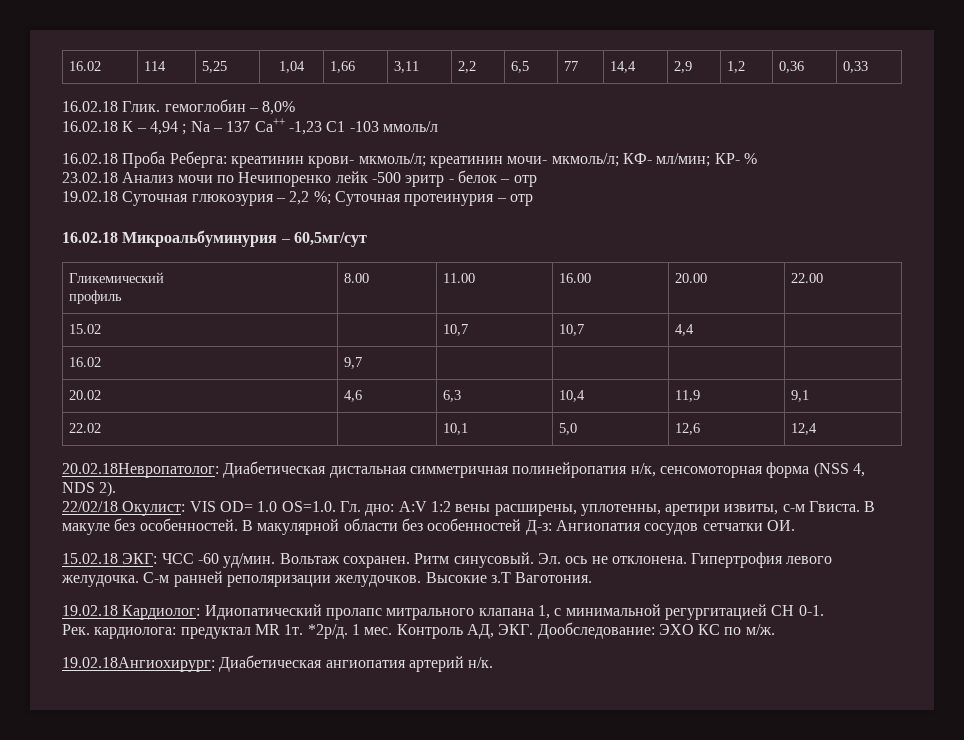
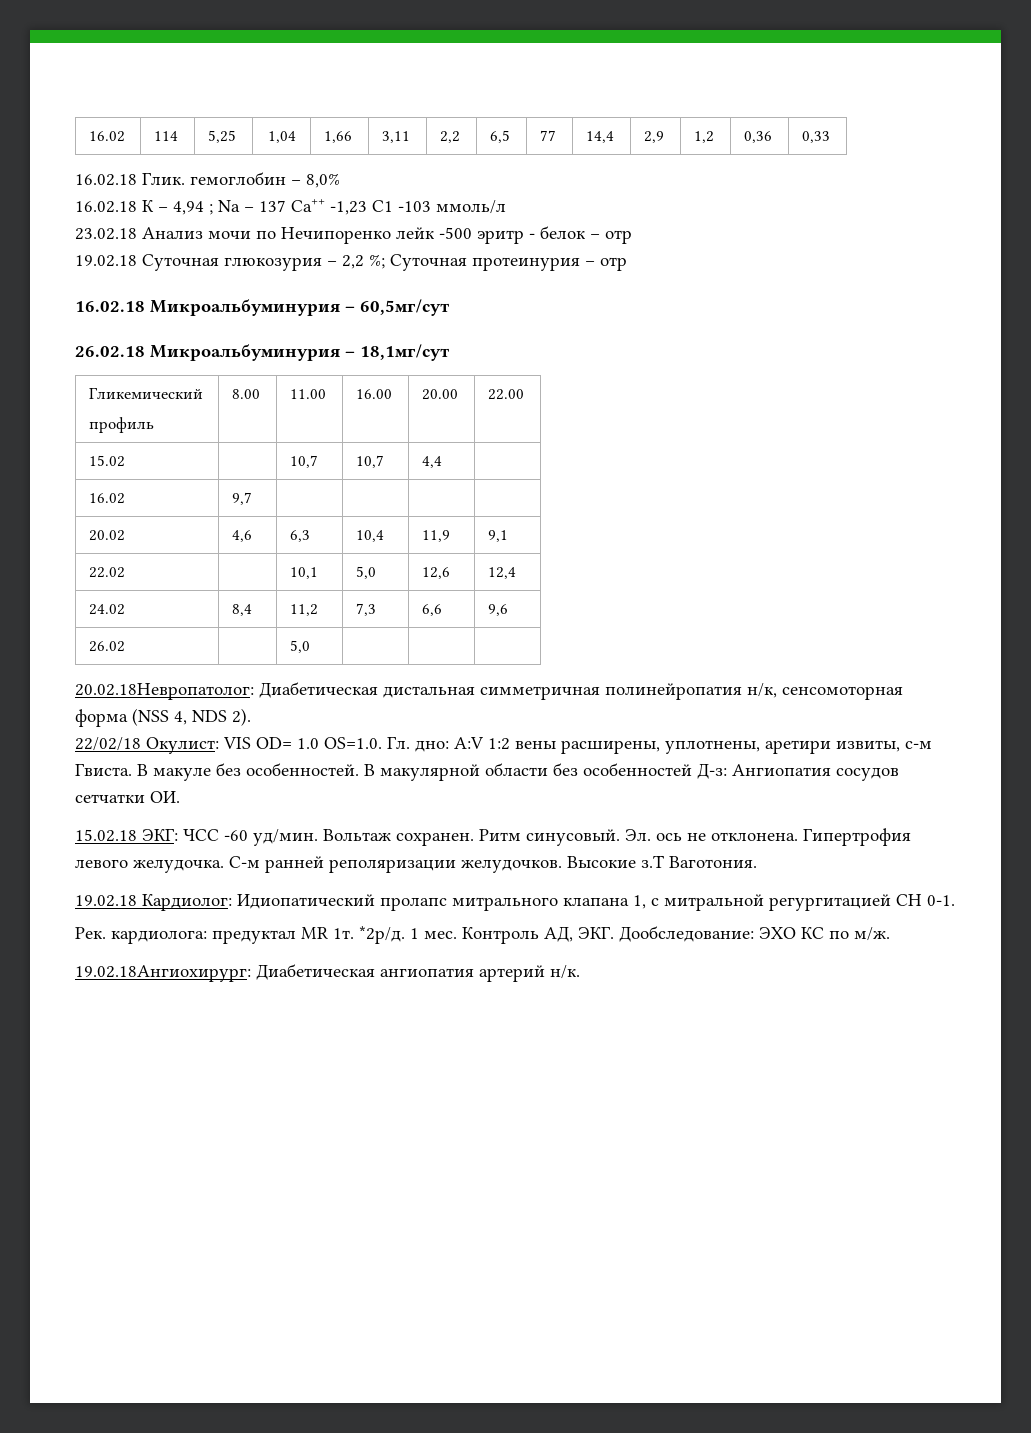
[62,151,757,168] // 16.02.18 Проба Реберга: креатинин крови- мкмоль/л; креатинин мочи- мкмоль/л; КФ- мл/мин; КР- % -> (506, 207) none
(367, 239) none -> [75,344,450,361] // 26.02.18 Микроальбуминурия – 18,1мг/сут
(817, 429) none -> [89,604,126,615] [232,604,253,616] [290,604,319,616] [356,603,377,616] [422,604,443,616] [488,604,509,616] [89,641,126,652] [290,640,311,653] // 24.02 | 8,4 | 11,2 | 7,3 | 6,6 | 9,6 // 26.02 | | 5,0 | | |
[580,504,661,516] уплотенны, -> [665,740,760,754] уплотнены,
[565,604,661,616] минимальной -> [664,894,764,911] митральной

